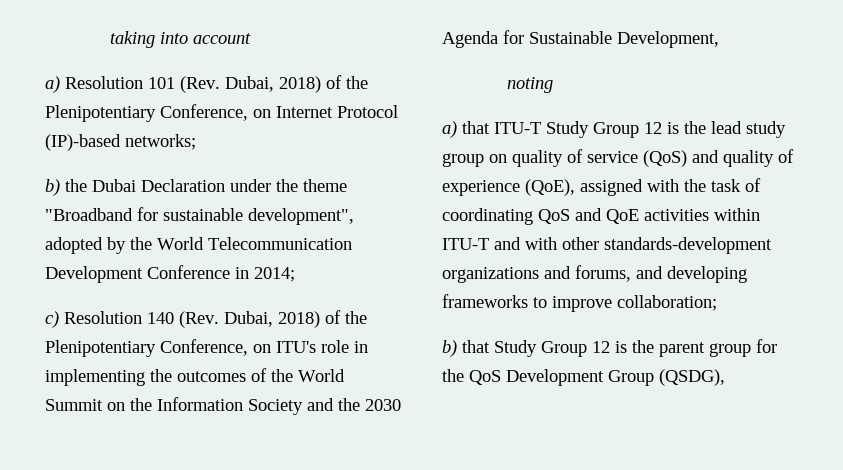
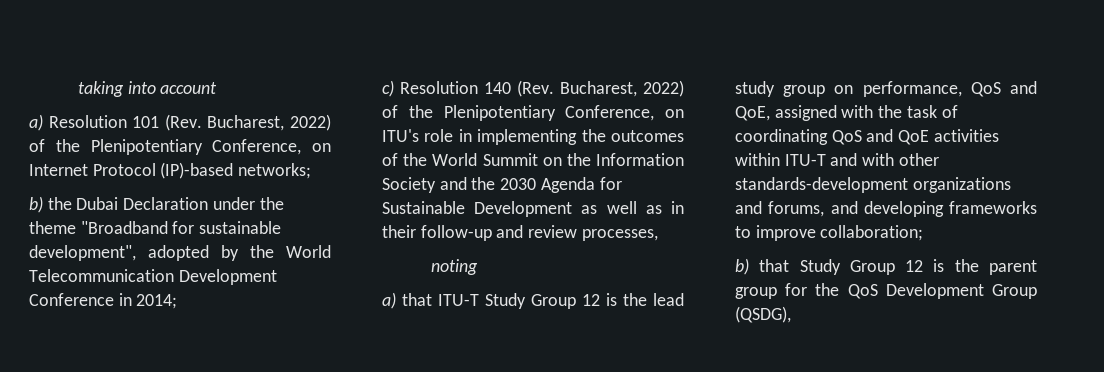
[225,76,321,93] Dubai, 2018) -> [207,114,331,131] Bucharest, 2022)
[224,311,320,328] Dubai, 2018) -> [560,80,684,97] Bucharest, 2022)
[617,31,719,48] Development, -> [474,201,684,217] [382,225,658,241] Development as well as in their follow-up and review processes,
[512,149,794,167] [442,179,575,196] quality of service (QoS) and quality of experience (QoE), -> [862,81,1037,97] [735,106,770,121] performance, QoS and QoE,

